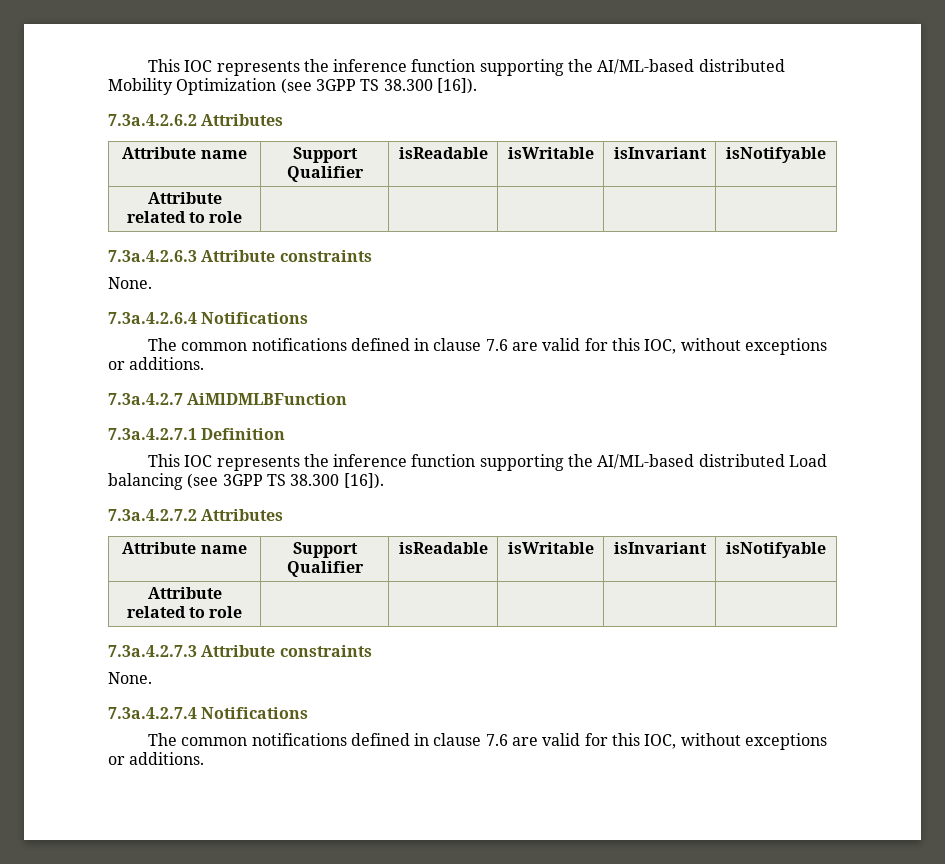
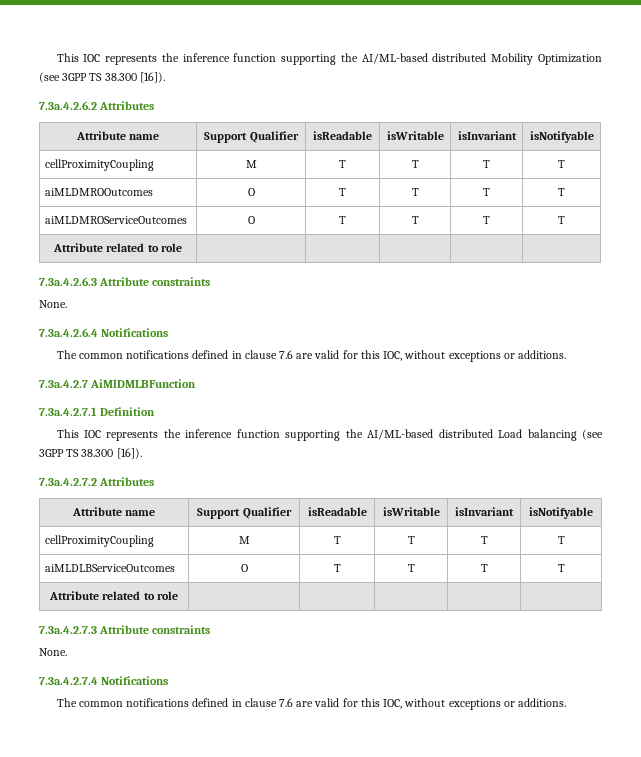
(826, 155) none -> [44,159,154,171] [245,160,257,168] [339,160,346,168] [411,160,419,168] [483,160,490,168] [558,160,565,168] [44,188,153,196] [247,188,255,196] [339,188,346,196] [411,188,419,196] [483,188,490,196] [558,188,565,196] [44,216,187,224] [247,216,255,224] [339,216,346,224] [411,216,419,224] [483,216,490,224] [558,216,565,224] // cellProximityCoupling | M | T | T | T | T // aiMLDMROOutcomes | O | T | T | T | T // aiMLDMROServiceOutcomes | O | T | T | T | T
(826, 550) none -> [44,535,154,547] [238,536,250,544] [333,536,341,544] [407,536,415,544] [480,536,488,544] [557,536,565,544] [44,564,175,572] [240,564,248,572] [333,564,341,572] [407,564,415,572] [480,564,488,572] [557,564,565,572] // cellProximityCoupling | M | T | T | T | T // aiMLDLBServiceOutcomes | O | T | T | T | T

